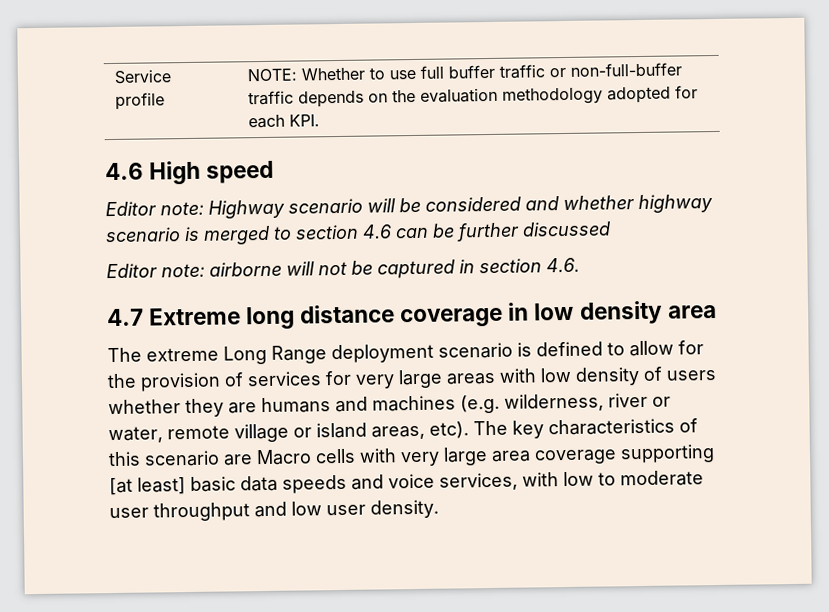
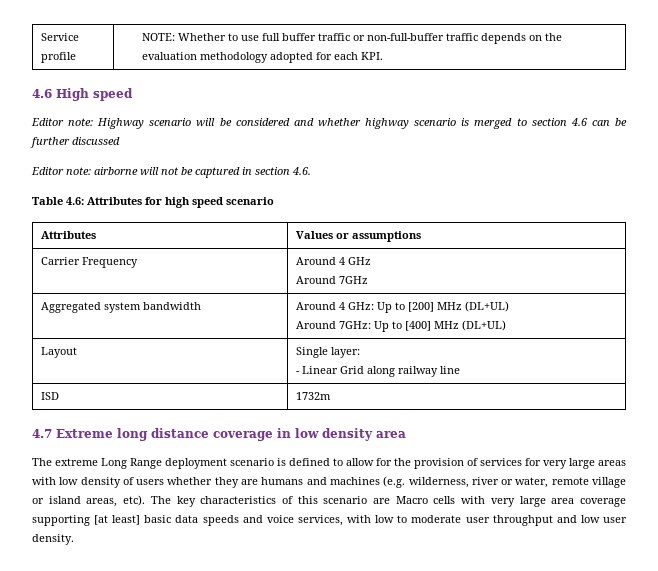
(580, 265) none -> [32,197,274,208] [40,231,96,239] [295,231,421,242] [40,257,138,268] [295,257,371,265] [295,276,368,284] [40,302,201,313] [295,301,509,313] [295,320,506,332] [40,347,77,358] [295,347,360,358] [295,366,460,377] [40,392,59,400] [295,392,331,400] // Table 4.6: Attributes for high speed scenario // Attributes | Values or assumptions // Carrier Frequency | Around 4 GHz // Around 7GHz // Aggregated system bandwidth | Around 4 GHz: Up to [200] MHz (DL+UL) // Around 7GHz: Up to [400] MHz (DL+UL) // Layout | Single layer: // - Linear Grid along railway line // ISD | 1732m

